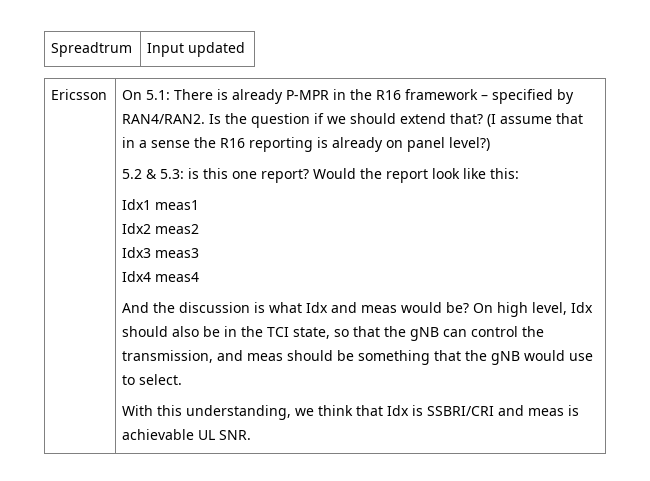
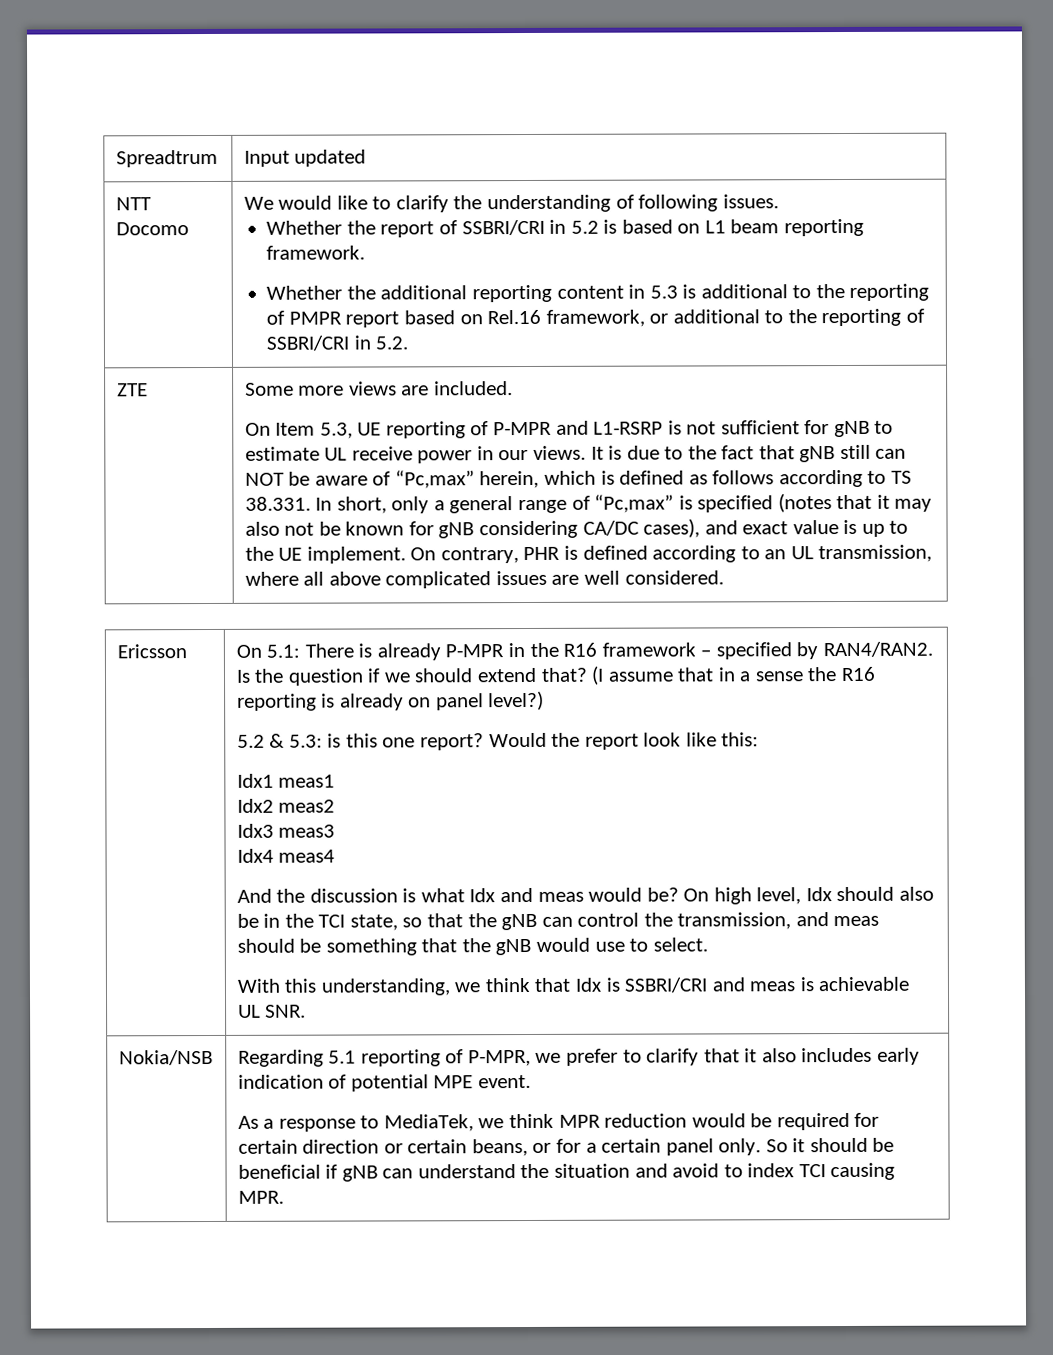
(246, 49) none -> [115,197,151,211] [115,222,189,236] [243,194,779,213] [266,218,864,238] [266,245,366,260] [266,283,930,303] [266,308,925,328] [266,335,409,351] [116,383,148,397] [244,381,513,396] [244,420,894,439] [244,444,907,464] [244,469,912,489] [244,493,933,514] [244,518,909,539] [244,544,933,564] [244,570,724,589] // NTT Docomo | We would like to clarify the understanding of following issues. // Whether the report of SSBRI/CRI in 5.2 is based on L1 beam reporting framework. // Whether the additional reporting content in 5.3 is additional to the reporting of PMPR report based on Rel.16 framework, or additional to the reporting of SSBRI/CRI in 5.2. // ZTE | Some more views are included. // On Item 5.3, UE reporting of P-MPR and L1-RSRP is not sufficient for gNB to estimate UL receive power in our views. It is due to the fact that gNB still can NOT be aware of “Pc,max” herein, which is defined as follows according to TS 38.331. In short, only a general range of “Pc,max” is specified (notes that it may also not be known for gNB considering CA/DC cases), and exact value is up to the UE implement. On contrary, PHR is defined according to an UL transmission, where all above complicated issues are well considered.
(252, 435) none -> [118,1049,213,1066] [237,1047,920,1067] [237,1074,531,1092] [237,1112,880,1132] [237,1137,895,1157] [237,1162,896,1182] [237,1190,284,1204] // Nokia/NSB | Regarding 5.1 reporting of P-MPR, we prefer to clarify that it also includes early indication of potential MPE event. // As a response to MediaTek, we think MPR reduction would be required for certain direction or certain beans, or for a certain panel only. So it should be beneficial if gNB can understand the situation and avoid to index TCI causing MPR.

